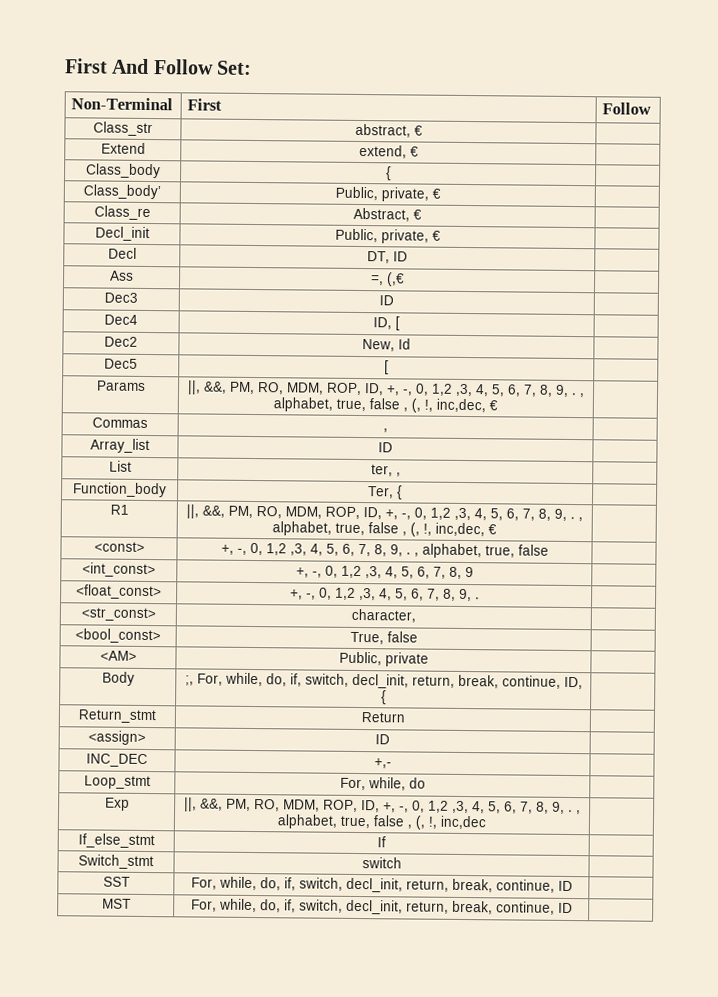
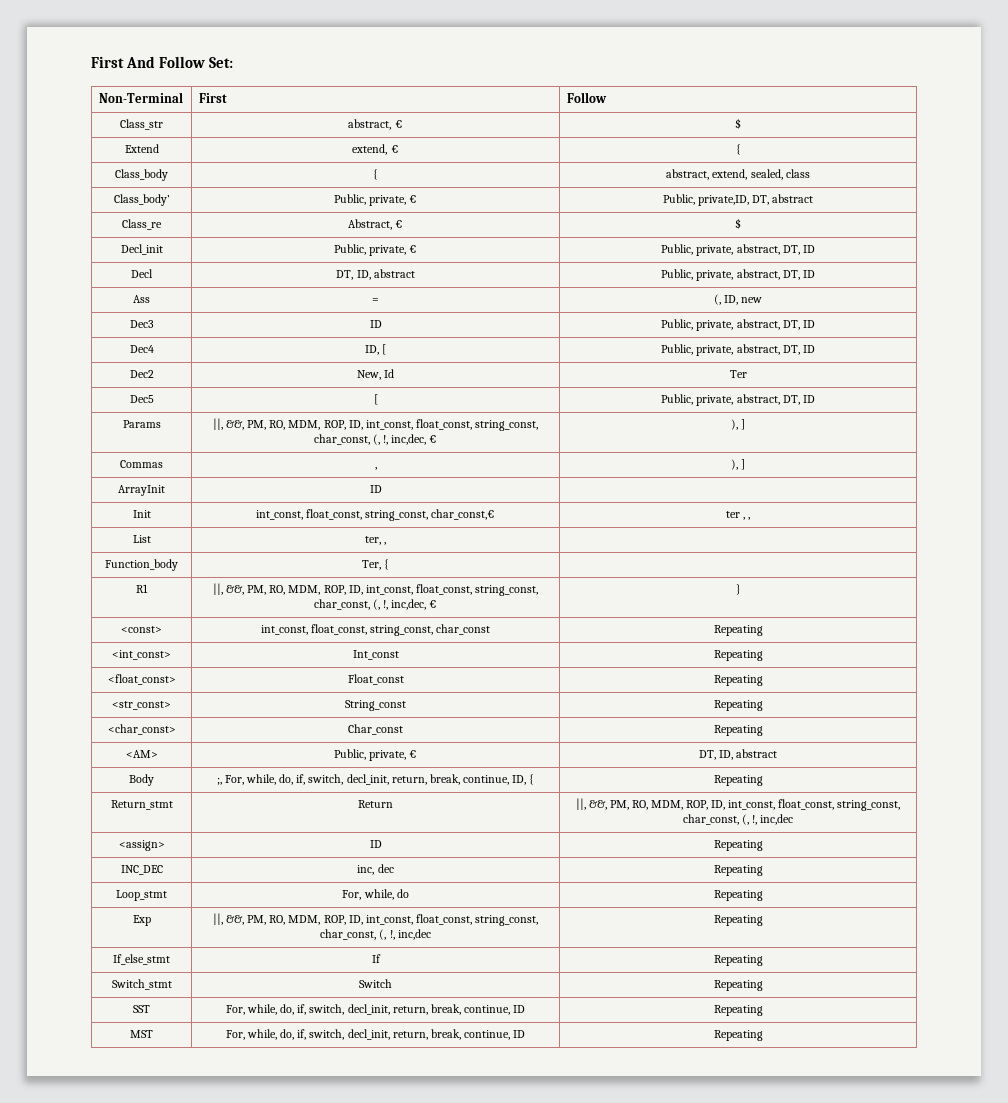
(423, 130) none -> [735,118,741,129] $
(419, 151) none -> [735,144,741,155] {
(392, 173) none -> [666,169,810,180] abstract, extend, sealed, class
(441, 193) none -> [662,194,814,206] Public, private,ID, DT, abstract
(422, 214) none -> [735,218,741,229] $
[107,247,137,259] [367,251,408,264] // Decl | DT, ID | -> [661,244,815,256] [131,269,153,278] [336,269,415,280] [661,269,815,281] Public, private, abstract, DT, ID // Decl | DT, ID, abstract | Public, private, abstract, DT, ID
[370,272,405,287] [104,292,138,303] [379,295,394,306] [104,314,138,325] [373,316,400,331] =, (,€ | // Dec3 | ID | // Dec4 | ID, [ | -> [372,298,379,303] [713,294,763,305] [129,320,154,328] [369,320,382,328] [661,319,815,331] [129,345,154,353] [364,344,387,355] [661,344,815,356] = | (, ID, new // Dec3 | ID | Public, private, abstract, DT, ID // Dec4 | ID, [ | Public, private, abstract, DT, ID
(411, 344) none -> [729,370,747,378] Ter
(389, 367) none -> [661,394,815,406] Public, private, abstract, DT, ID
[386,383,585,398] [273,397,498,413] +, -, 0, 1,2 ,3, 4, 5, 6, 7, 8, 9, . , alphabet, true, false , (, !, inc,dec, € | -> [365,419,538,431] [313,434,438,445] [730,419,746,430] int_const, float_const, string_const, char_const, (, !, inc,dec, € | ), ]
[90,438,150,454] [378,442,393,453] // Array_list | ID | -> [730,459,746,470] [118,485,165,496] [369,485,382,493] [132,510,151,518] [255,509,496,521] [725,511,751,520] ), ] // ArrayInit | ID | // Init | int_const, float_const, string_const, char_const,€ | ter , ,
[385,507,583,522] [272,521,497,537] +, -, 0, 1,2 ,3, 4, 5, 6, 7, 8, 9, . , alphabet, true, false , (, !, inc,dec, € | -> [365,584,538,596] [313,599,438,610] [735,584,741,595] int_const, float_const, string_const, char_const, (, !, inc,dec, € | }
[220,542,549,559] [82,562,156,578] [295,565,474,579] [76,584,162,600] [289,587,480,602] [80,607,156,622] [351,608,416,623] [75,628,161,644] [349,631,418,645] [99,650,137,661] [338,651,429,667] +, -, 0, 1,2 ,3, 4, 5, 6, 7, 8, 9, . , alphabet, true, false | // <int_const> | +, -, 0, 1,2 ,3, 4, 5, 6, 7, 8, 9 | // <float_const> | +, -, 0, 1,2 ,3, 4, 5, 6, 7, 8, 9, . | // <str_const> | character, | // <bool_const> | True, false | // <AM> | Public, private | -> [260,624,491,636] [713,625,763,636] [112,650,171,660] [352,650,399,660] [713,650,763,661] [107,674,176,685] [347,674,404,685] [713,675,763,686] [112,701,171,710] [345,700,406,711] [713,700,763,711] [107,724,176,735] [348,724,403,735] [713,725,763,736] [125,750,158,758] [333,749,418,761] [698,749,778,760] int_const, float_const, string_const, char_const | Repeating // <int_const> | Int_const | Repeating // <float_const> | Float_const | Repeating // <str_const> | String_const | Repeating // <char_const> | Char_const | Repeating // <AM> | Public, private, € | DT, ID, abstract
(387, 697) none -> [713,775,763,786] Repeating
(405, 717) none -> [575,798,901,811] [682,814,794,825] ||, &&, PM, RO, MDM, ROP, ID, int_const, float_const, string_const, char_const, (, !, inc,dec
(390, 739) none -> [713,840,763,851] Repeating
[373,758,392,769] +,- | -> [357,864,394,875] [713,865,763,876] inc, dec | Repeating
(426, 783) none -> [713,890,763,901] Repeating
[383,800,581,815] [277,814,412,829] +, -, 0, 1,2 ,3, 4, 5, 6, 7, 8, 9, . , alphabet, true, false , -> [365,914,538,926] [320,929,377,940] int_const, float_const, string_const, char_const,
(487, 822) none -> [713,915,763,926] Repeating
(386, 842) none -> [713,955,763,966] Repeating
[361,857,402,869] switch | -> [359,979,392,988] [713,980,763,991] Switch | Repeating
(573, 886) none -> [713,1005,763,1016] Repeating
(573, 908) none -> [713,1030,763,1041] Repeating

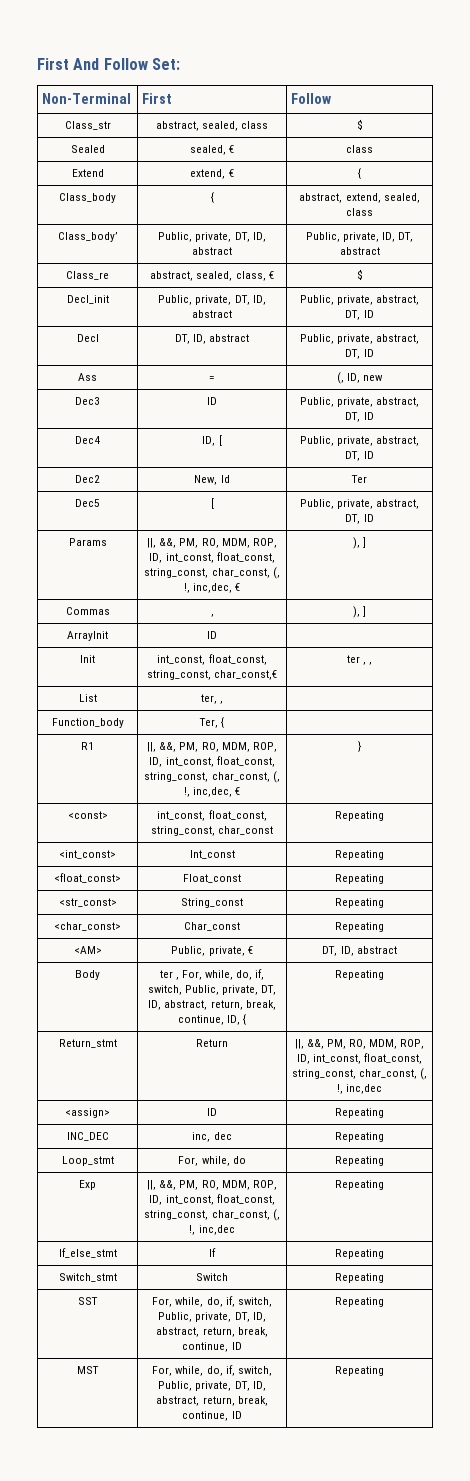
[394,120,403,128] [735,118,741,129] € | $ -> [202,121,269,131] [356,119,363,130] [70,145,105,153] [189,145,235,155] [346,145,373,153] sealed, class | $ // Sealed | sealed, € | class
[409,195,418,203] [662,194,749,206] € | Public, private,ID, -> [234,232,266,242] [192,247,232,255] [305,232,396,242] DT, ID, abstract | Public, private, ID,
[347,219,392,230] Abstract, -> [150,271,266,281] abstract, sealed, class,
[409,245,418,253] € -> [234,295,266,305] [192,310,232,318] DT, ID, abstract
[216,774,389,785] ;, For, while, do, if, switch, decl_init, -> [159,969,265,980] [147,985,277,995] [148,1000,208,1010] ter , For, while, do, if, switch, Public, private, DT, ID, abstract,
[347,1004,390,1015] decl_init, -> [158,1312,266,1322] [156,1327,200,1337] Public, private, DT, ID, abstract,
[347,1029,390,1040] decl_init, -> [158,1381,266,1391] [156,1396,200,1406] Public, private, DT, ID, abstract,

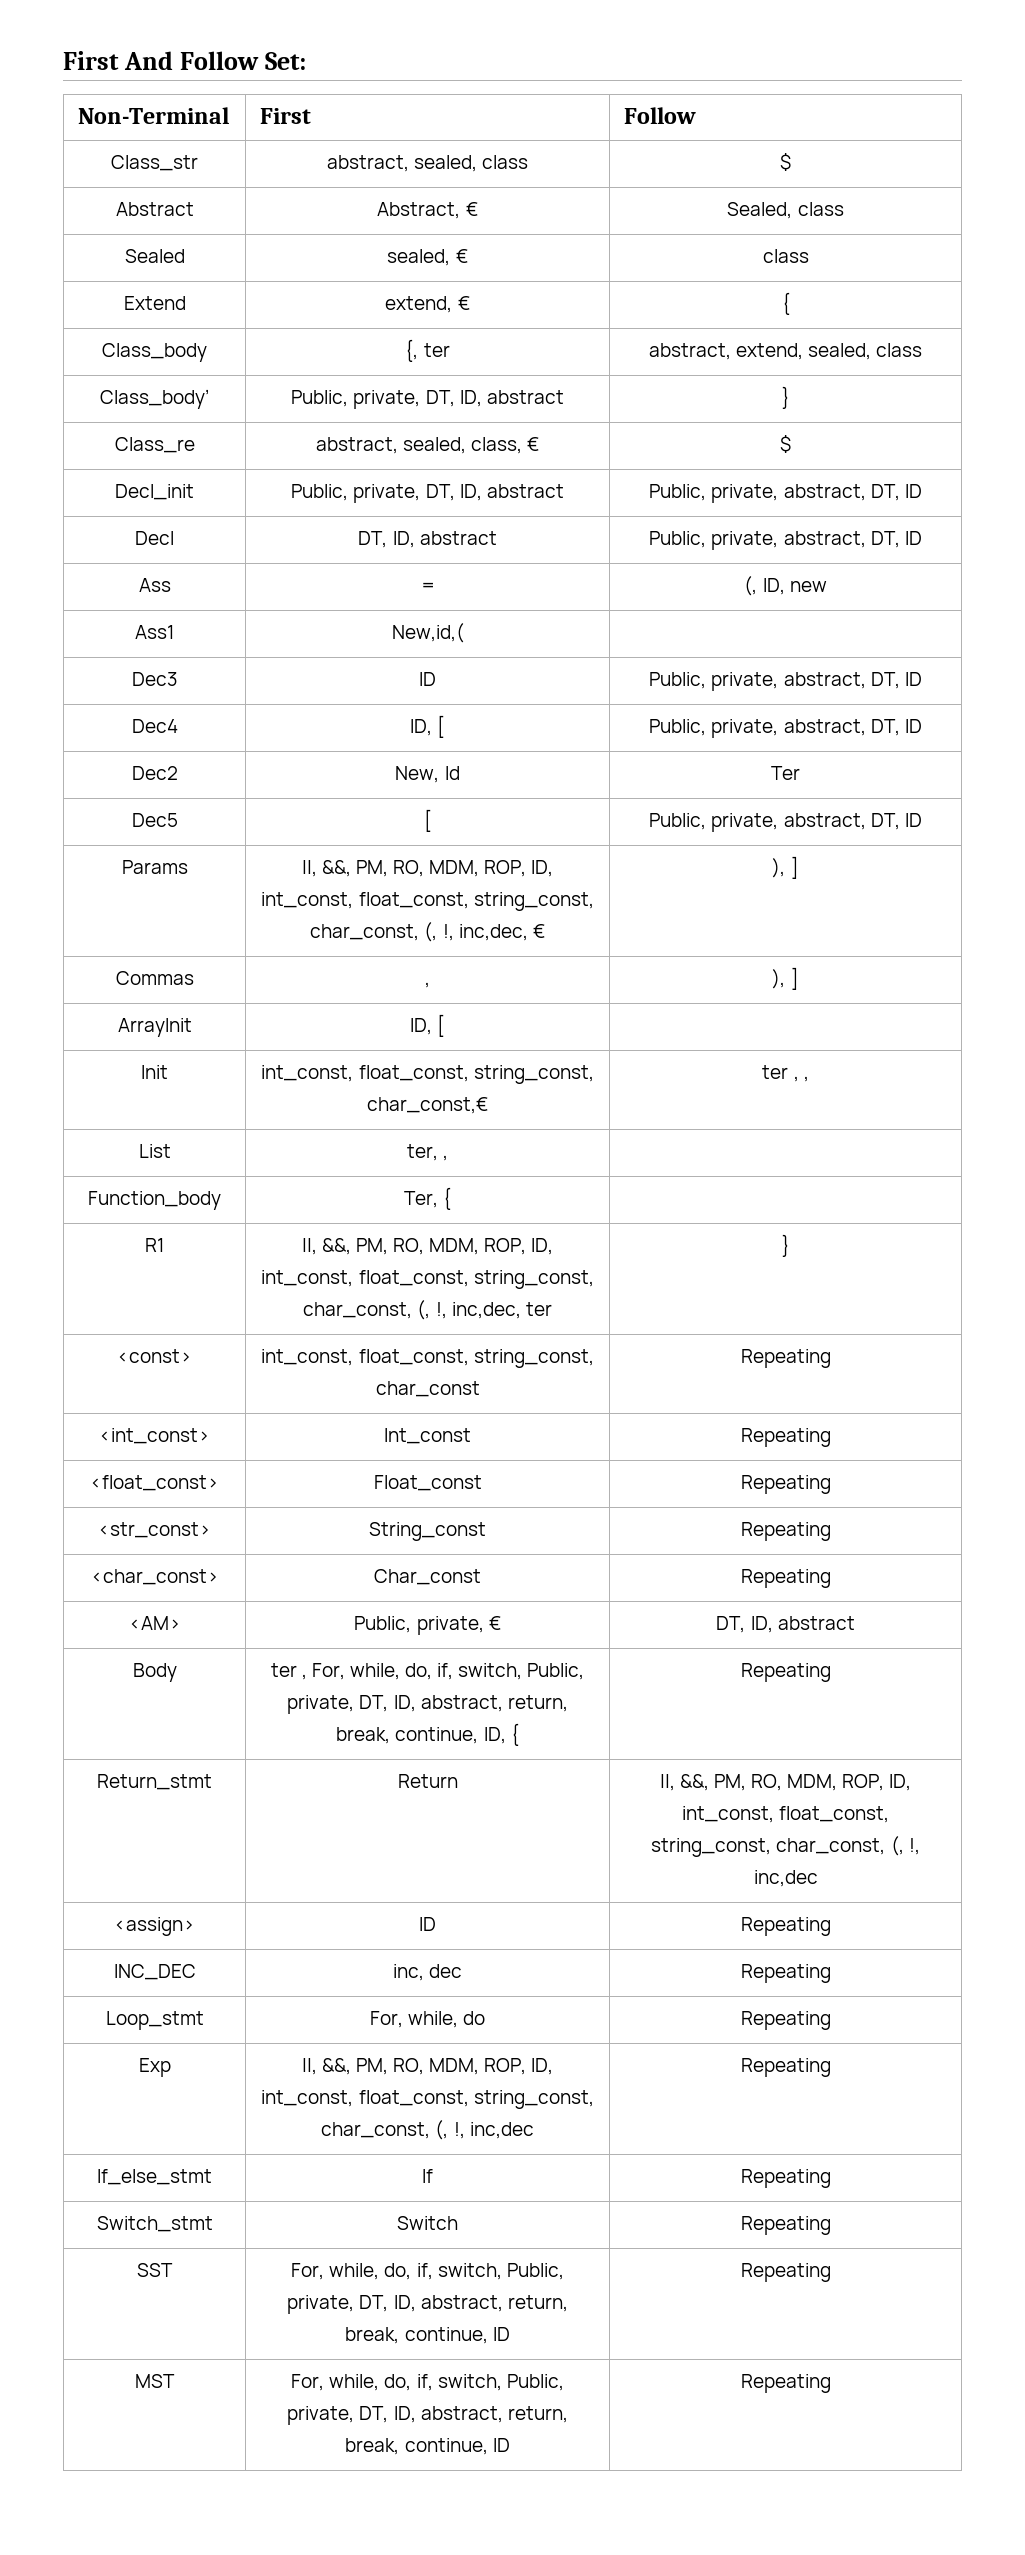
(363, 124) none -> [115,202,194,216] [377,202,478,219] [727,202,844,219] // Abstract | Abstract, € | Sealed, class
[210,192,214,203] { -> [405,339,450,362] {, ter
[305,232,414,242] [339,247,380,255] Public, private, ID, DT, abstract -> [781,386,790,409] }
(384, 378) none -> [135,625,174,639] [391,623,464,643] // Ass1 | New,id,( |
[207,631,217,639] ID -> [409,1014,446,1037] ID, [
[235,787,241,795] € -> [525,1302,552,1316] ter

